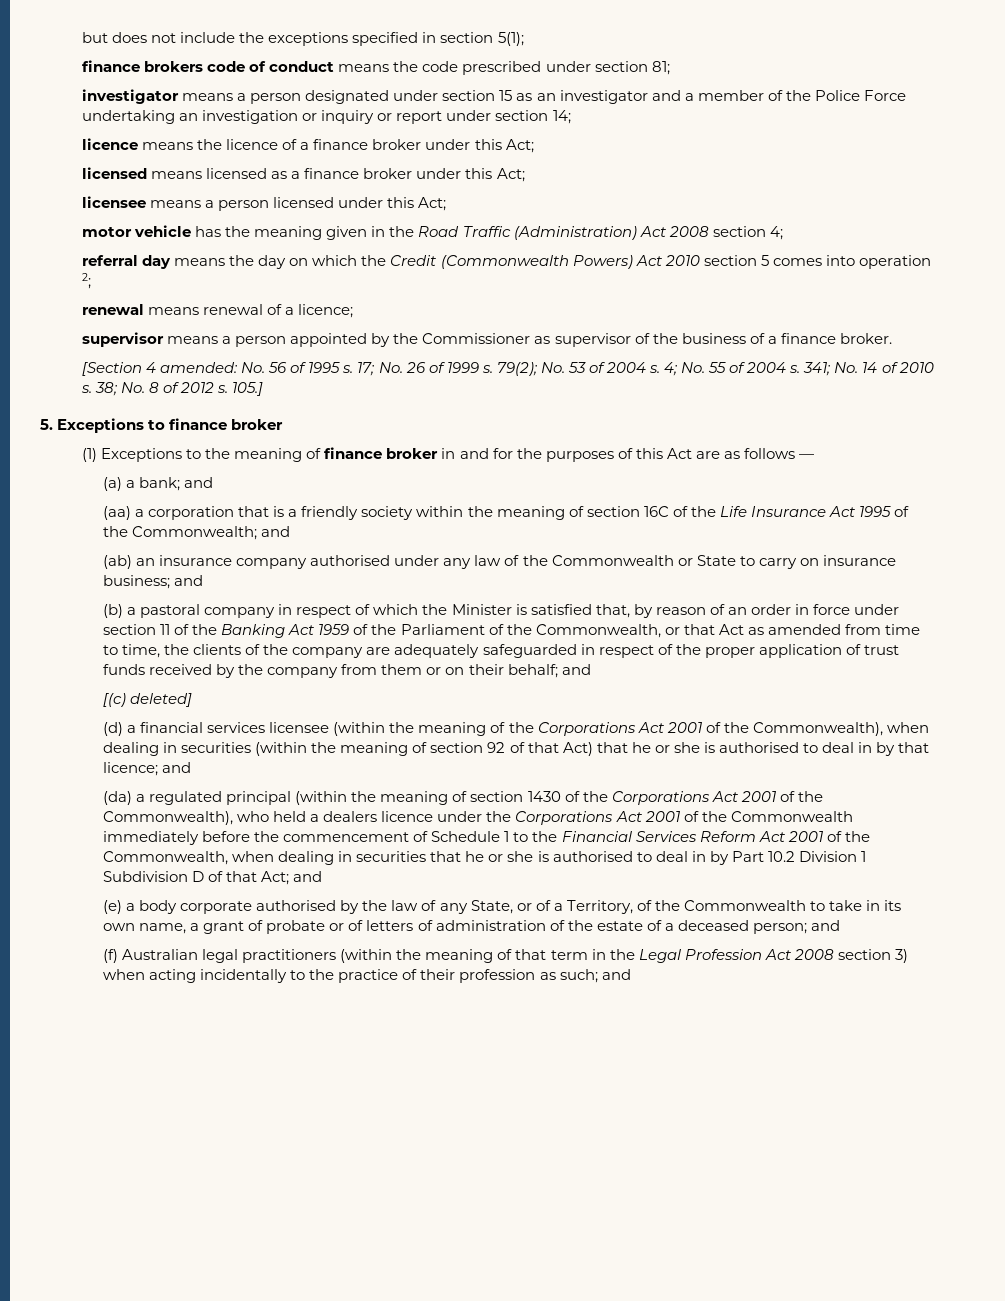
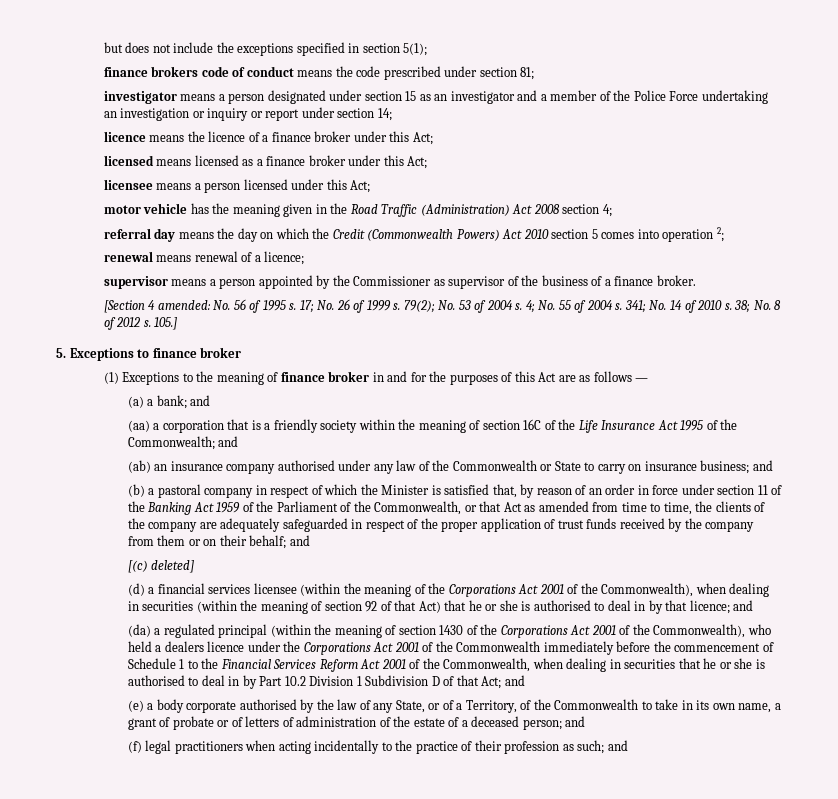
[122,949,199,960] Australian -> (142, 747) none
[340,949,908,963] (within the meaning of that term in the Legal Profession Act 2008 section 3) -> (243, 747) none

